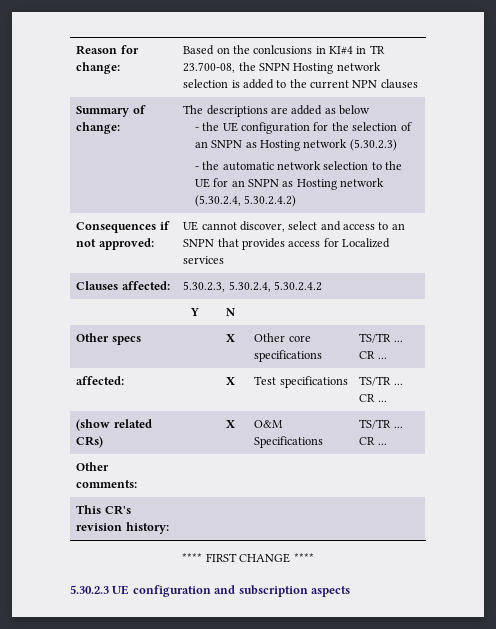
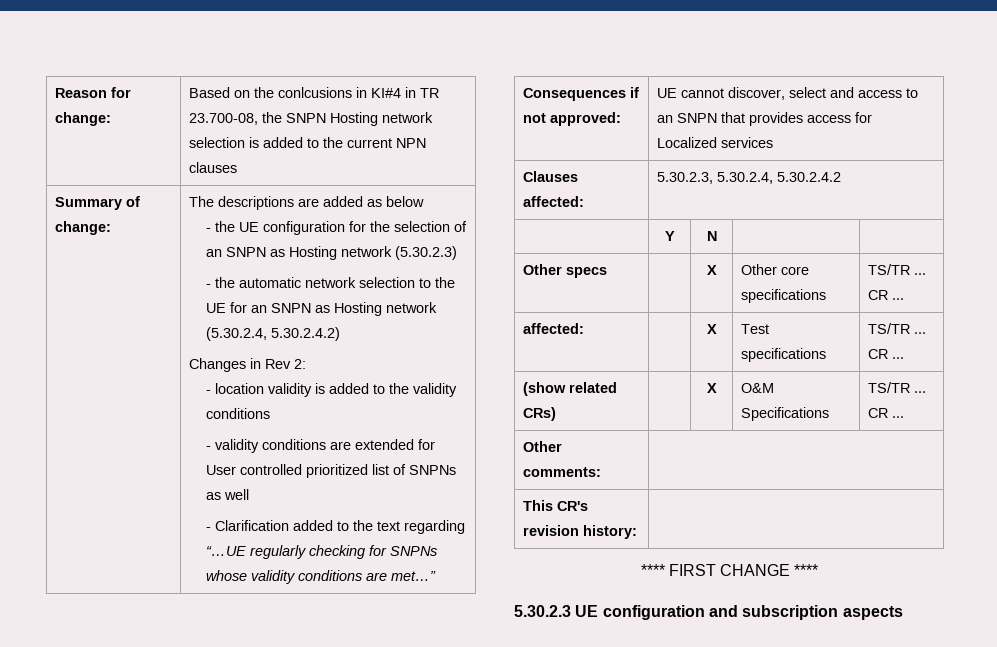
(297, 201) none -> [189,358,307,372] [206,383,458,397] [206,408,271,419] [206,439,436,453] [206,464,457,478] [206,489,250,500] [206,520,466,534] [206,545,438,559] [206,570,437,584] // Changes in Rev 2: // - location validity is added to the validity conditions // - validity conditions are extended for User controlled prioritized list of SNPNs as well // - Clarification added to the text regarding “…UE regularly checking for SNPNs whose validity conditions are met…”

